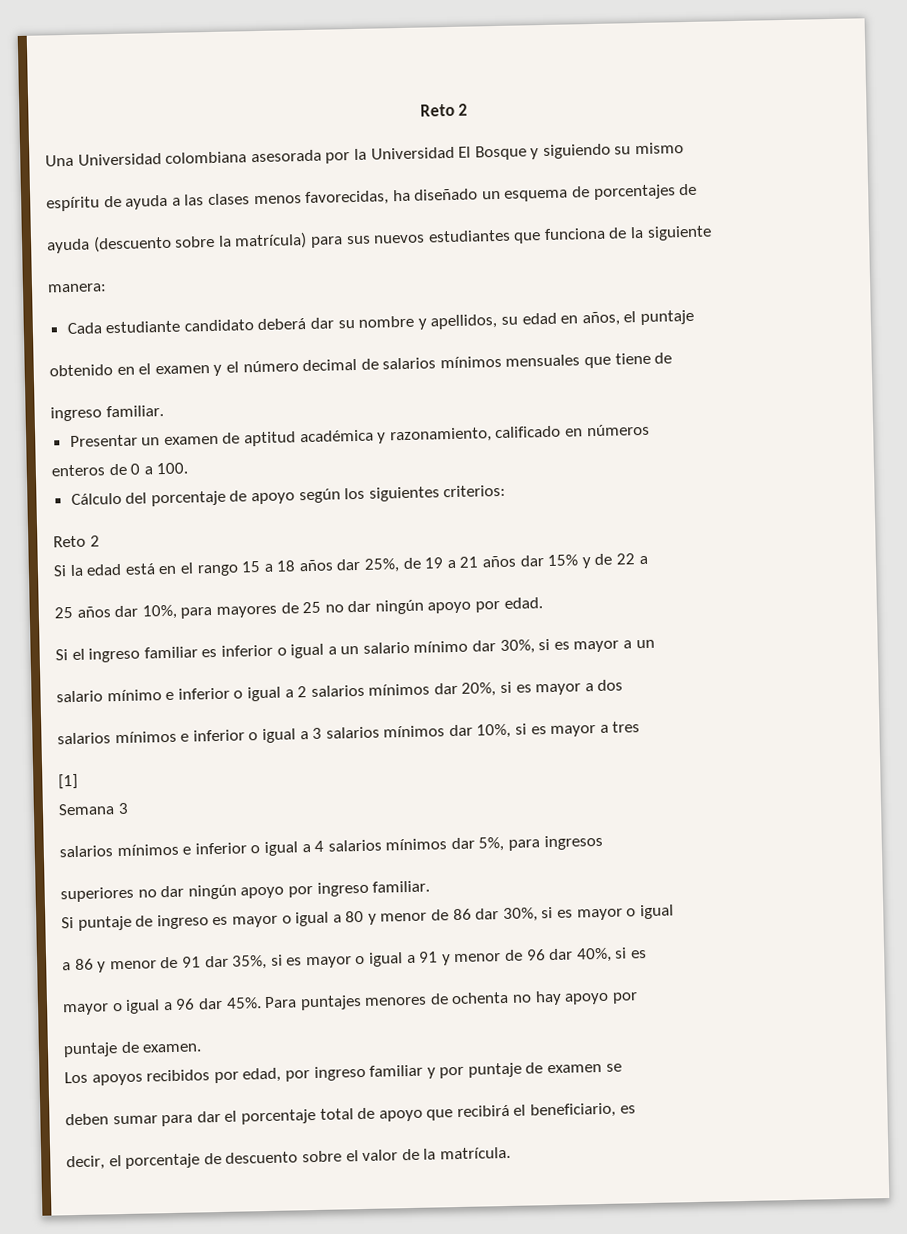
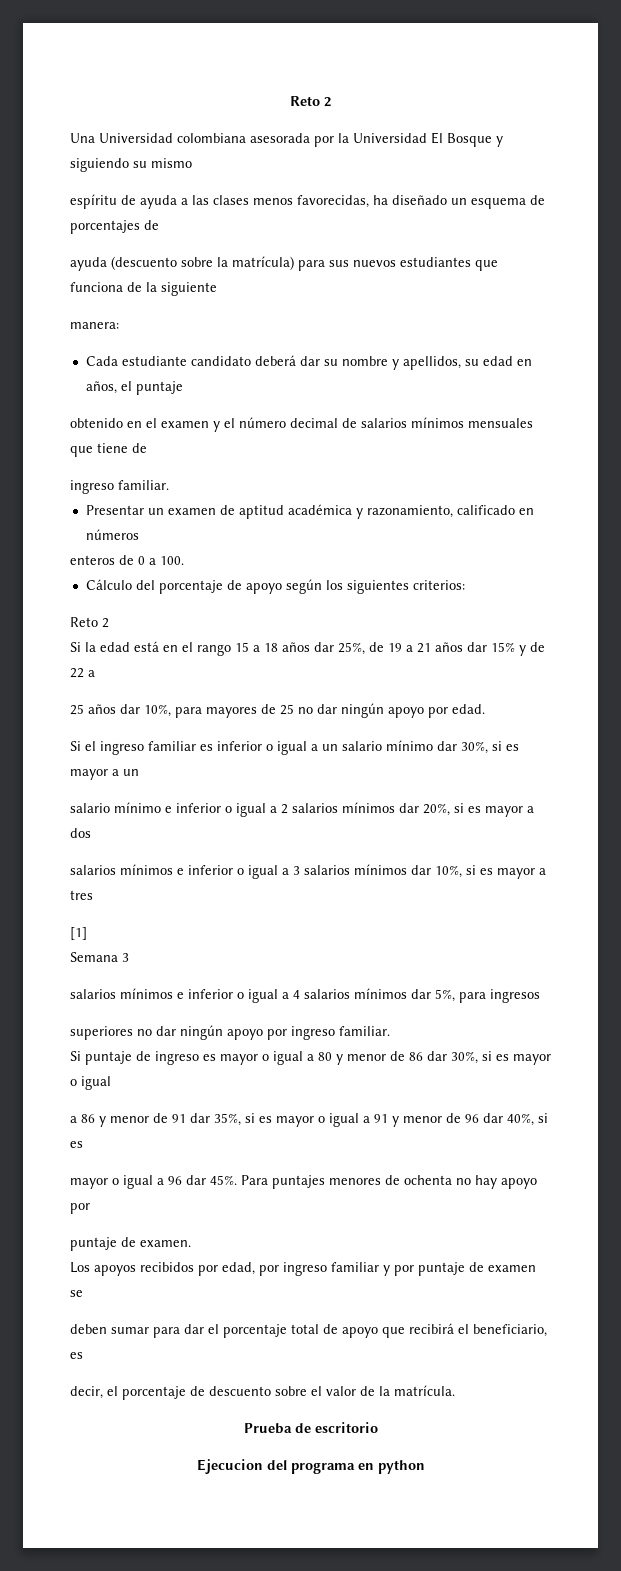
(511, 1153) none -> [243,1422,378,1434] [196,1459,425,1474] // Prueba de escritorio // Ejecucion del programa en python

